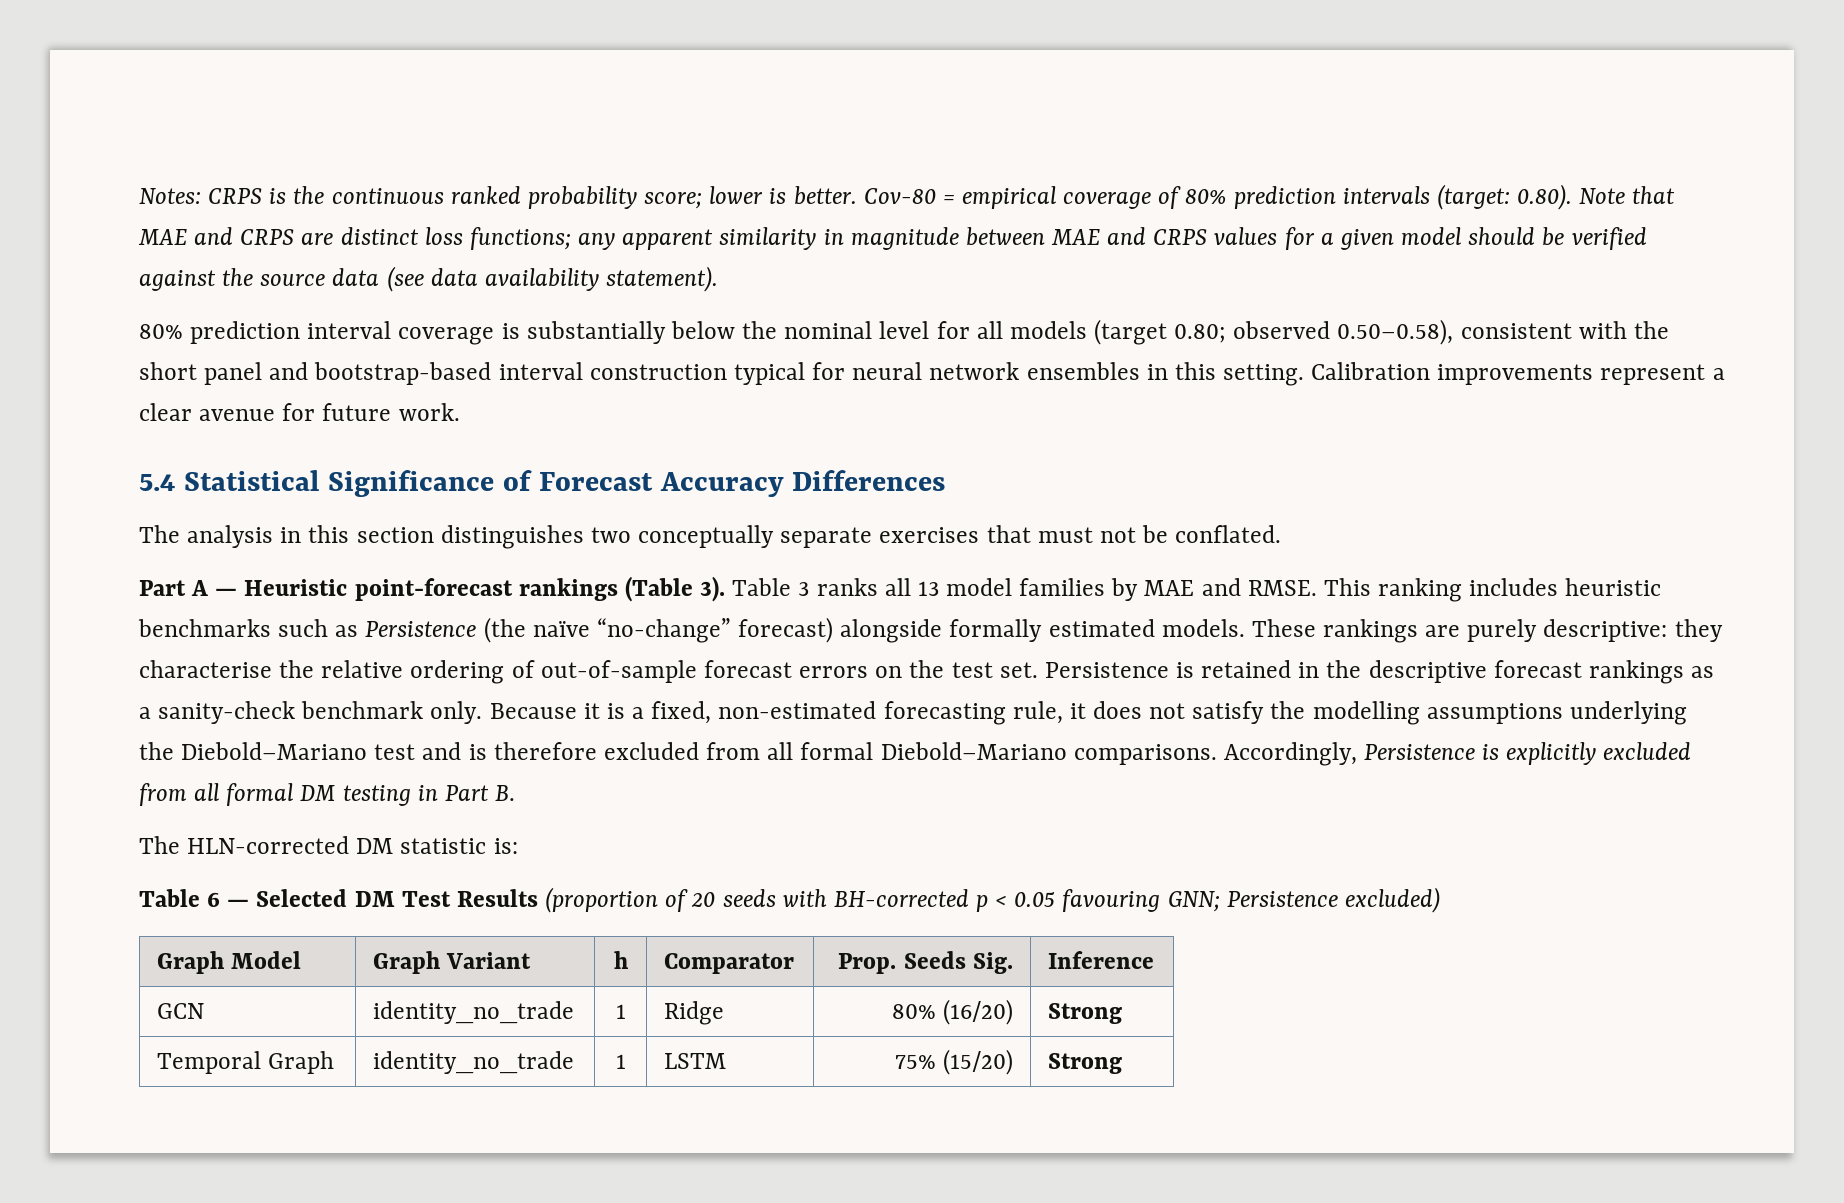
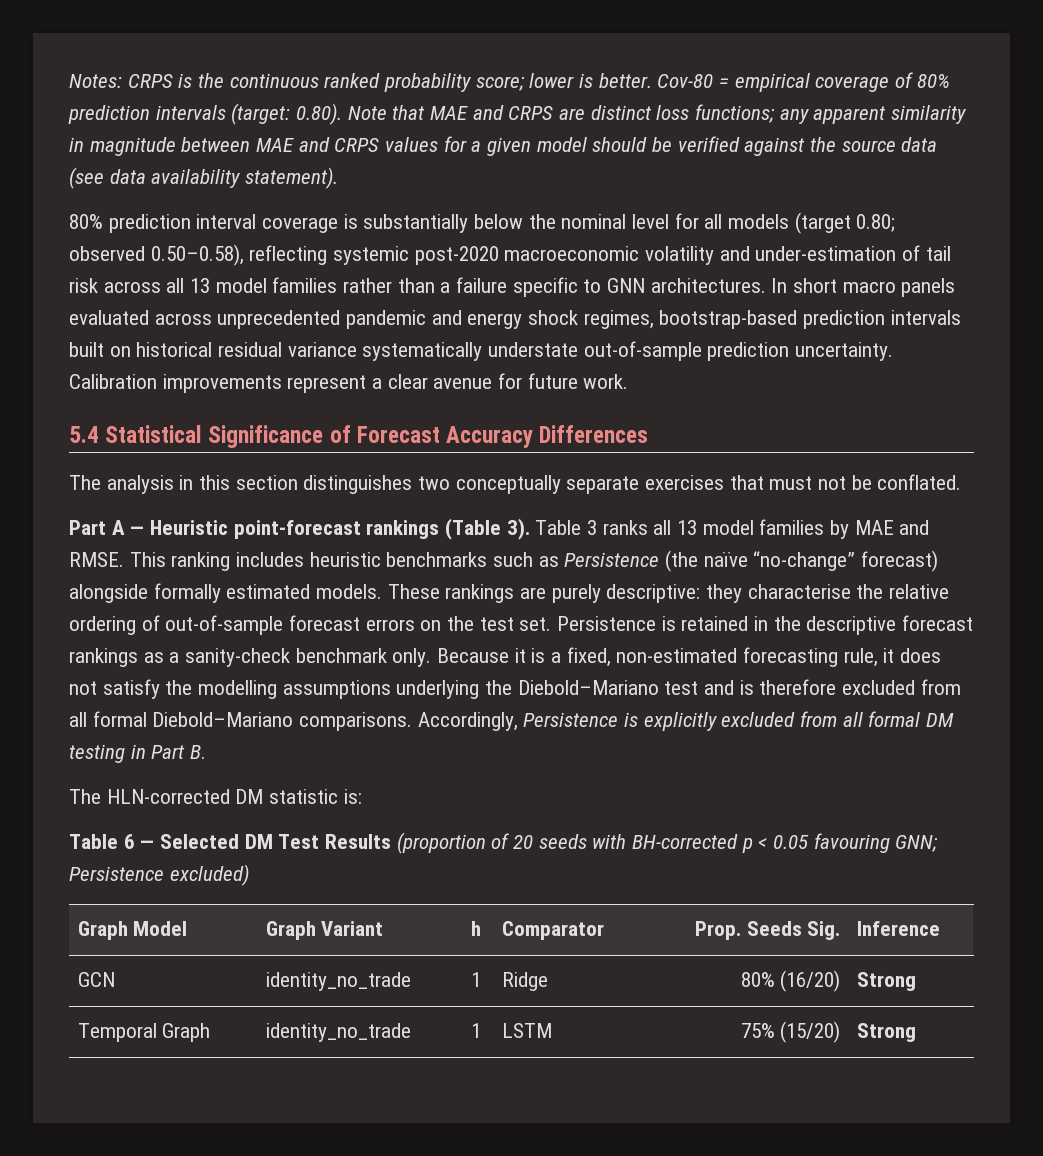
[1460,321,1669,339] [139,362,1305,386] consistent with the short panel and bootstrap-based interval construction typical for neural network ensembles in this setting. -> [249,245,951,265] [69,277,956,297] [69,310,961,329] [69,341,894,361] reflecting systemic post-2020 macroeconomic volatility and under-estimation of tail risk across all 13 model families rather than a failure specific to GNN architectures. In short macro panels evaluated across unprecedented pandemic and energy shock regimes, bootstrap-based prediction intervals built on historical residual variance systematically understate out-of-sample prediction uncertainty.

